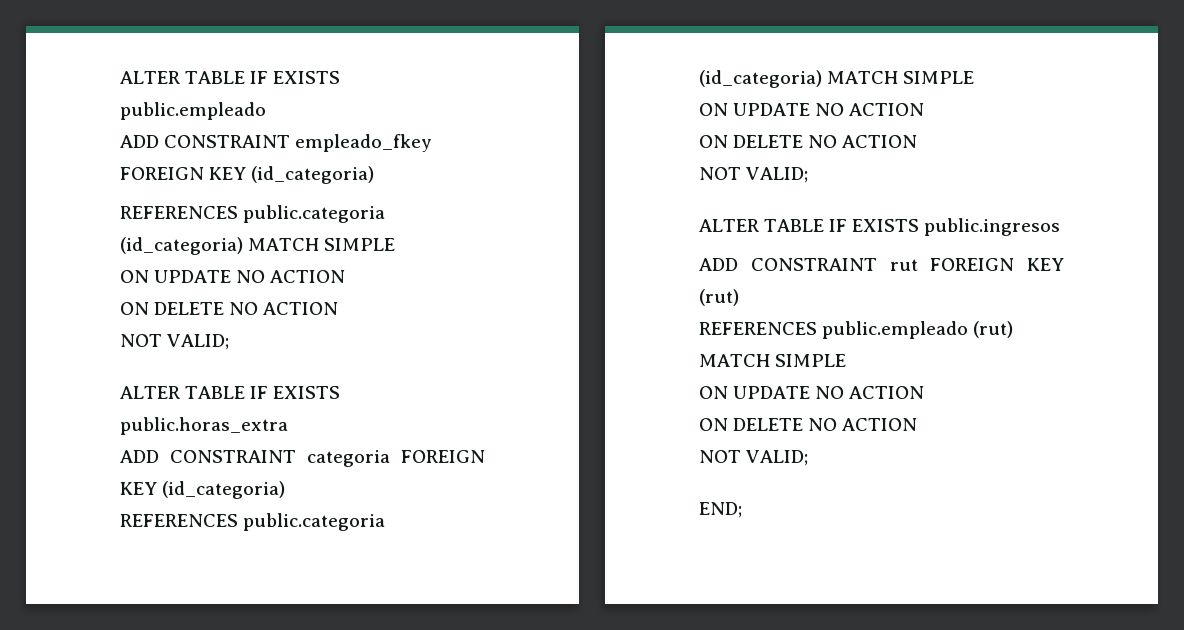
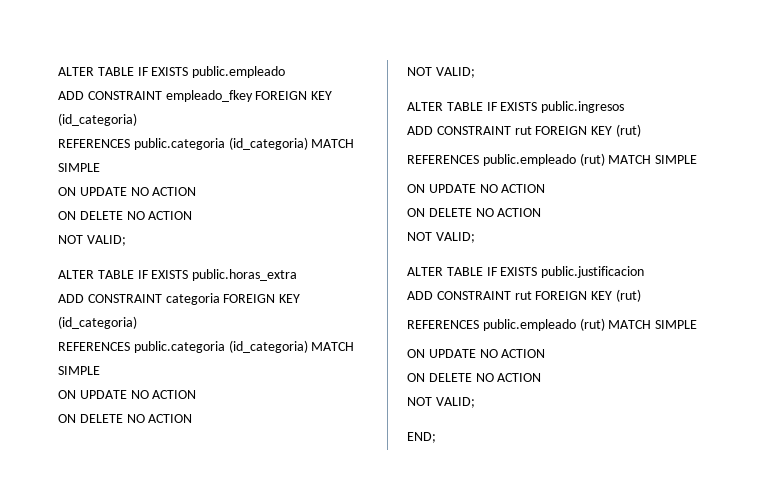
(809, 458) none -> [407,266,645,278] [407,289,641,302] [407,318,698,331] [407,349,546,358] [407,373,542,382] [407,397,475,408] // ALTER TABLE IF EXISTS public.justificacion // ADD CONSTRAINT rut FOREIGN KEY (rut) // REFERENCES public.empleado (rut) MATCH SIMPLE // ON UPDATE NO ACTION // ON DELETE NO ACTION // NOT VALID;

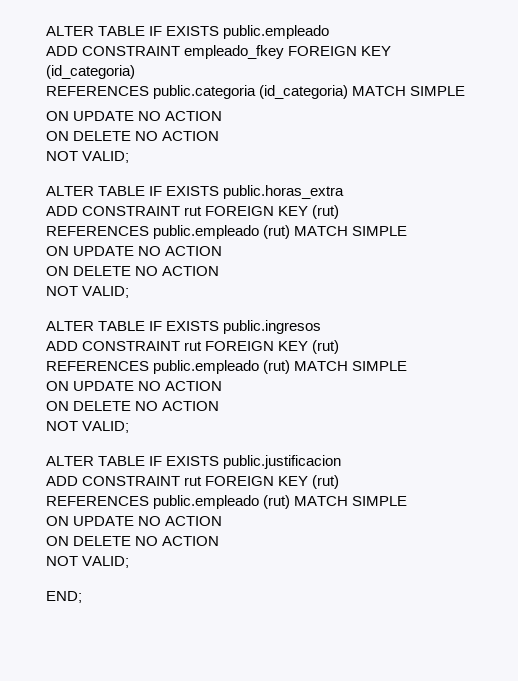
[165,293,301,305] [58,316,137,329] [58,340,308,353] categoria FOREIGN KEY (id_categoria) // REFERENCES public.categoria (id_categoria) -> [184,205,340,219] [46,225,291,239] rut FOREIGN KEY (rut) // REFERENCES public.empleado (rut)

